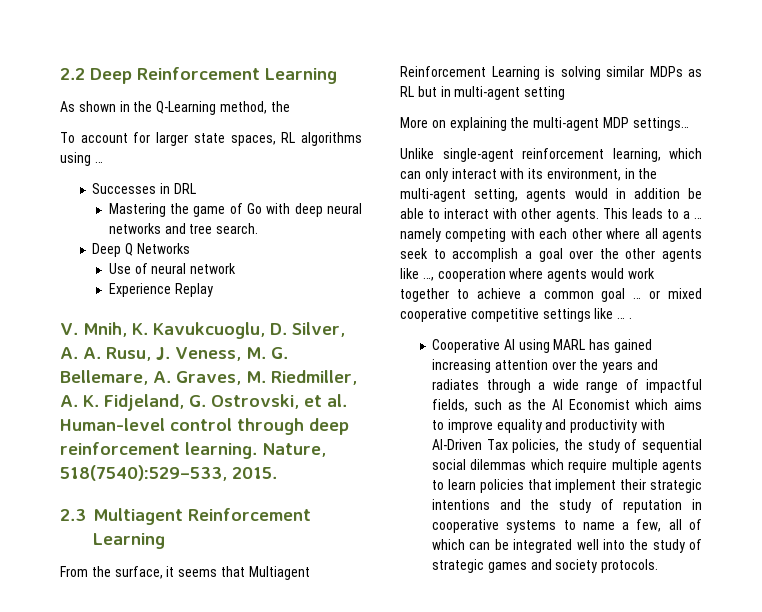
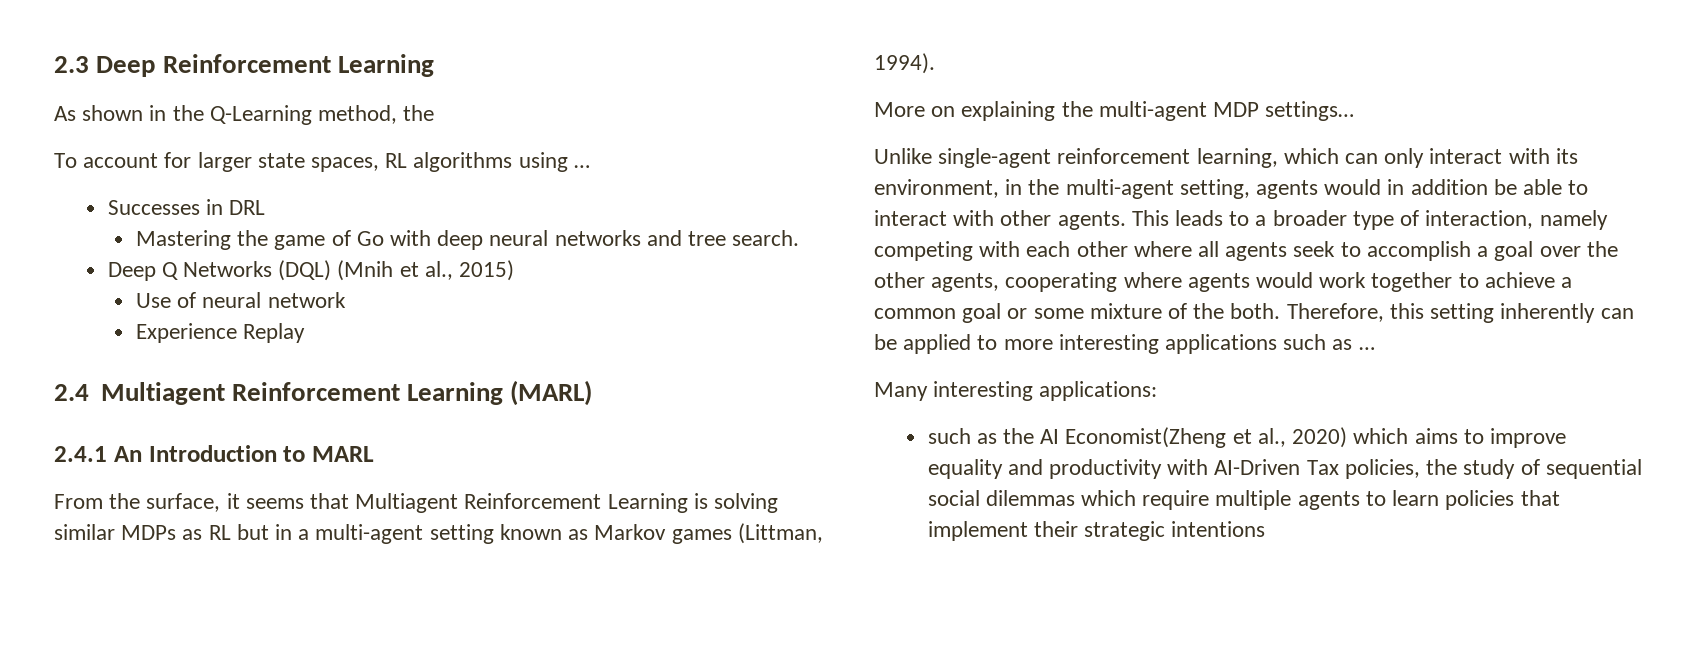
[60,68,85,80] 2.2 -> [54,56,89,73] 2.3
(190, 248) none -> [278,260,515,281] (DQL) (Mnih et al., 2015)
[60,322,345,339] [60,347,288,361] [60,370,357,385] [60,394,347,411] [60,418,349,435] [60,442,326,459] [60,465,277,481] [60,508,311,525] [93,533,165,549] V. Mnih, K. Kavukcuoglu, D. Silver, A. A. Rusu, J. Veness, M. G. Bellemare, A. Graves, M. Riedmiller, A. K. Fidjeland, G. Ostrovski, et al. Human-level control through deep reinforcement learning. Nature, 518(7540):529–533, 2015. // 2.3 Multiagent Reinforcement Learning -> [54,380,593,406] [54,445,374,462] 2.4 Multiagent Reinforcement Learning (MARL) // 2.4.1 An Introduction to MARL
(451, 91) none -> [298,529,310,540] a
(566, 93) none -> [499,523,823,544] [874,53,935,74] known as Markov games (Littman, 1994).
[694,217,702,219] … -> [1272,210,1534,230] broader type of interaction,
[662,249,702,262] [400,268,506,282] agents like …, cooperation -> [931,272,1118,292] agents, cooperating
[633,288,702,299] [400,308,632,322] [432,339,653,353] [432,359,659,373] [432,379,702,393] [432,399,630,412] … or mixed cooperative competitive settings like … . // Cooperative AI using MARL has gained increasing attention over the years and radiates through a wide range of impactful fields, such as the AI Economist -> [1007,303,1634,323] [874,334,1375,354] [874,381,1158,401] [927,427,1348,448] or some mixture of the both. Therefore, this setting inherently can be applied to more interesting applications such as … // Many interesting applications: // such as the AI Economist(Zheng et al., 2020)
[499,499,702,513] [432,519,702,533] [432,539,702,553] [432,559,659,573] and the study of reputation in cooperative systems to name a few, all of which can be integrated well into the study of strategic games and society protocols. -> (1266, 529) none

